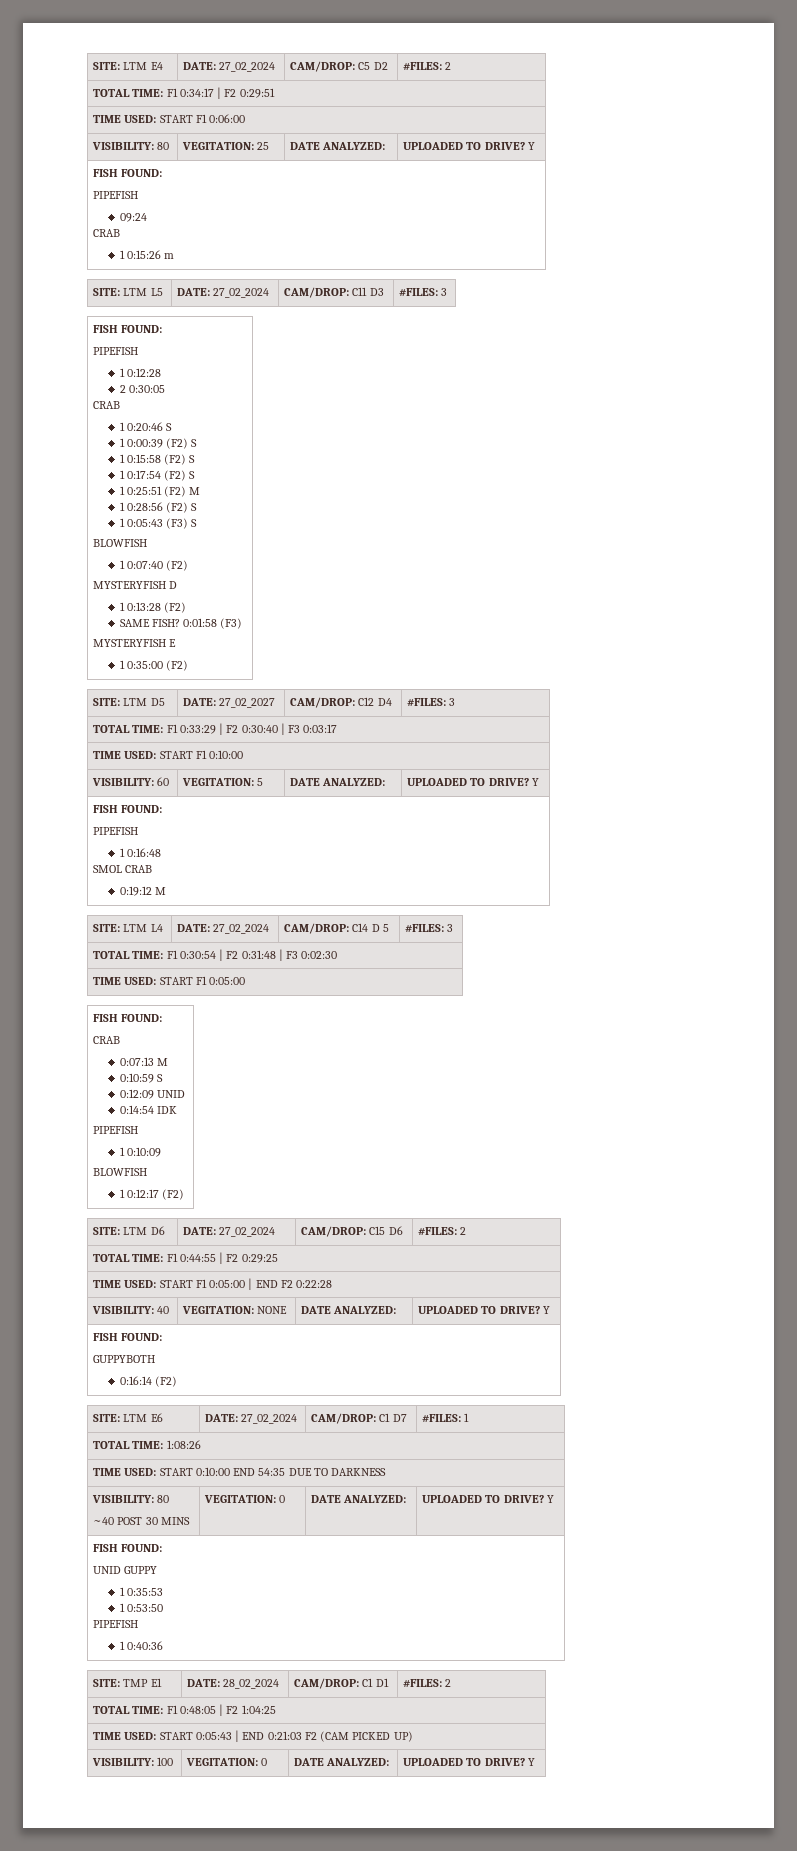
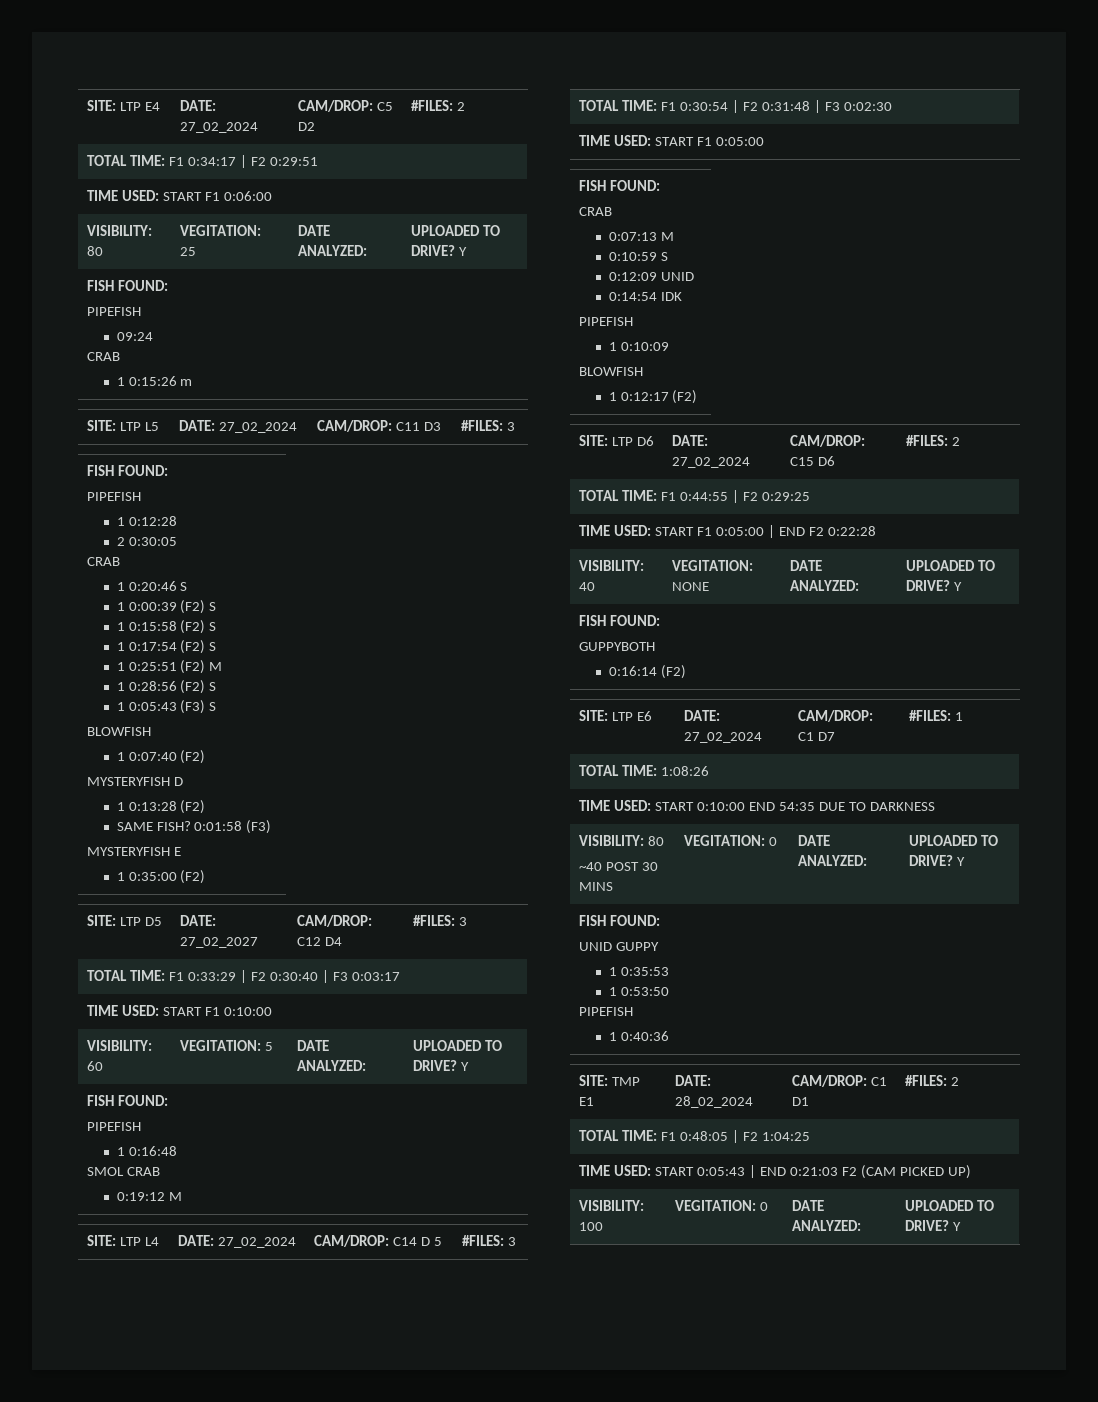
[93,62,148,70] SITE: LTM -> [87,100,142,111] SITE: LTP
[123,288,148,296] LTM -> [120,422,142,431] LTP
[123,698,148,706] LTM -> [120,917,142,926] LTP
[123,924,148,932] LTM -> [120,1237,142,1246] LTP
[123,1227,148,1235] LTM -> [612,437,634,446] LTP
[123,1414,148,1422] LTM -> [612,712,634,721] LTP

